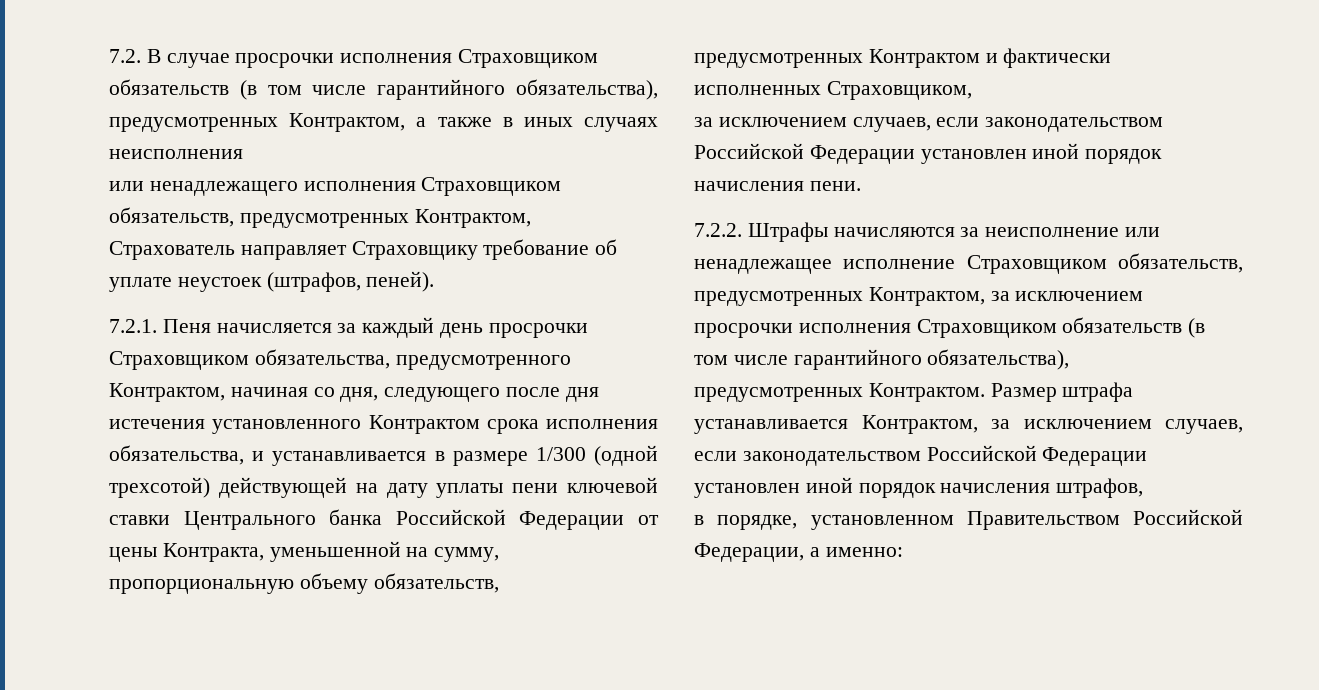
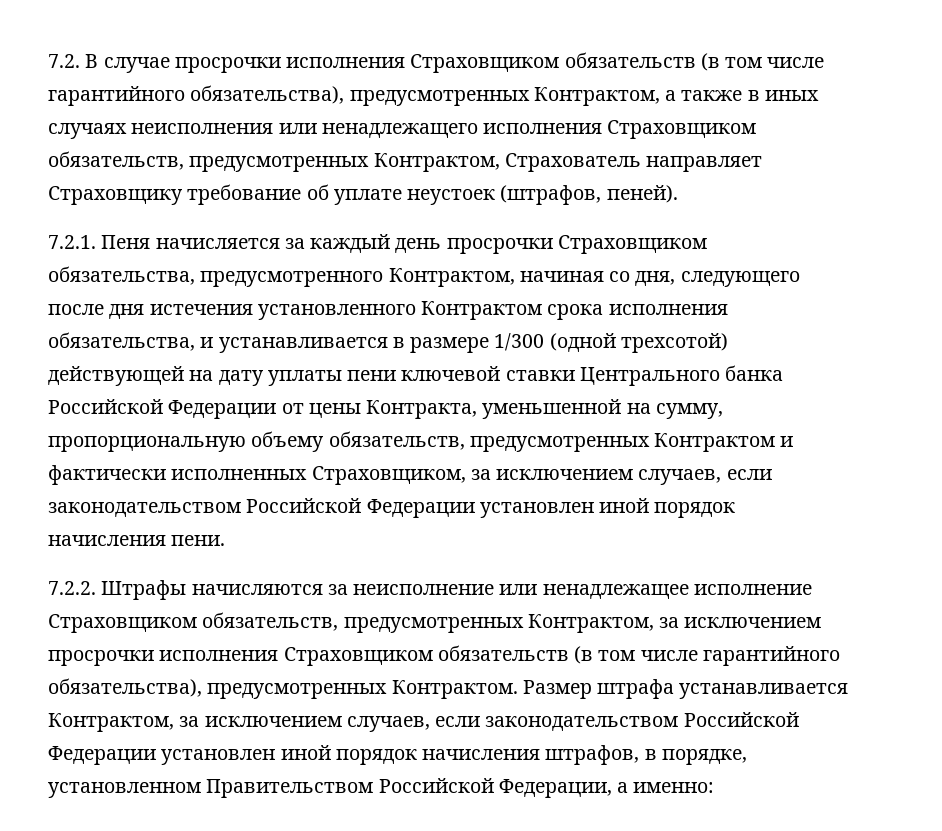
(243, 154) // -> (274, 128) none
(972, 90) // -> (466, 475) none
(1144, 488) // -> (640, 755) none

